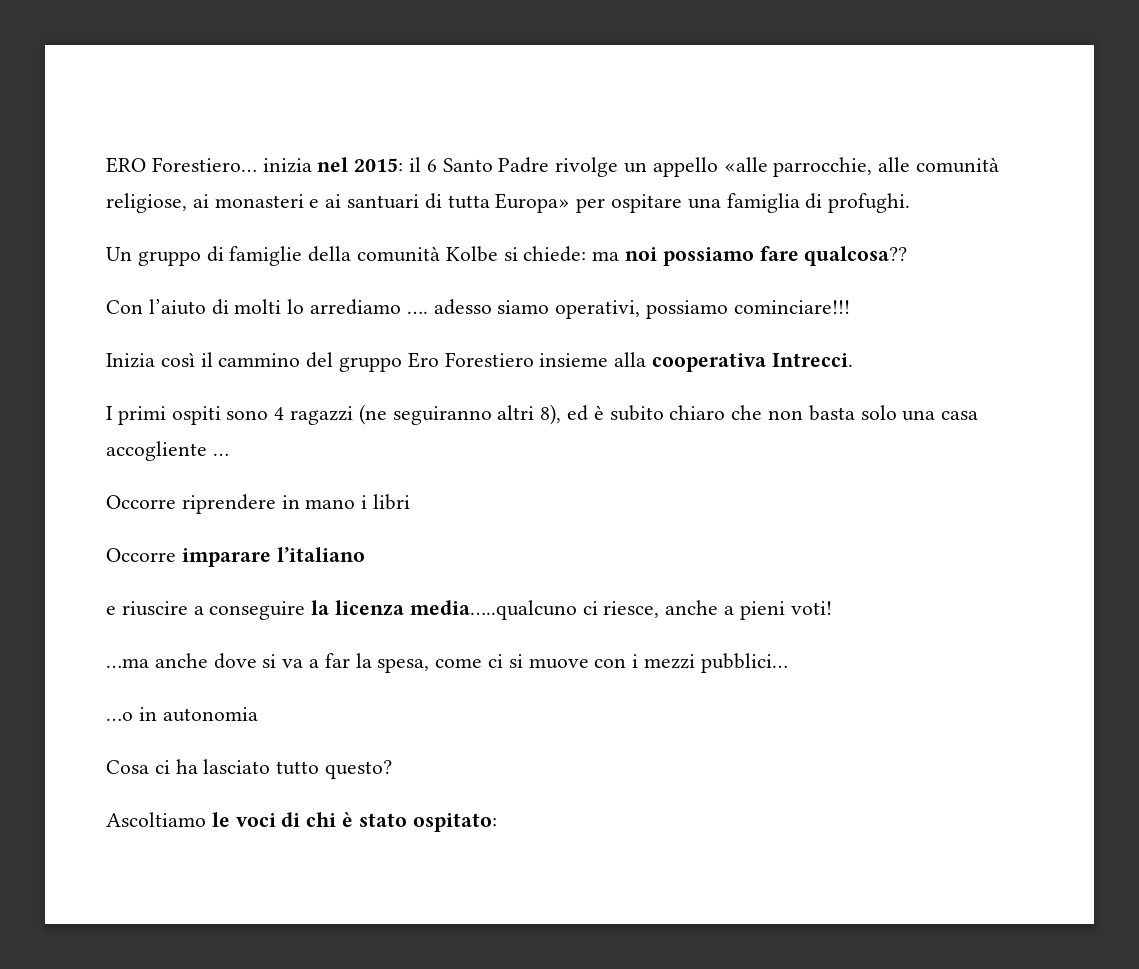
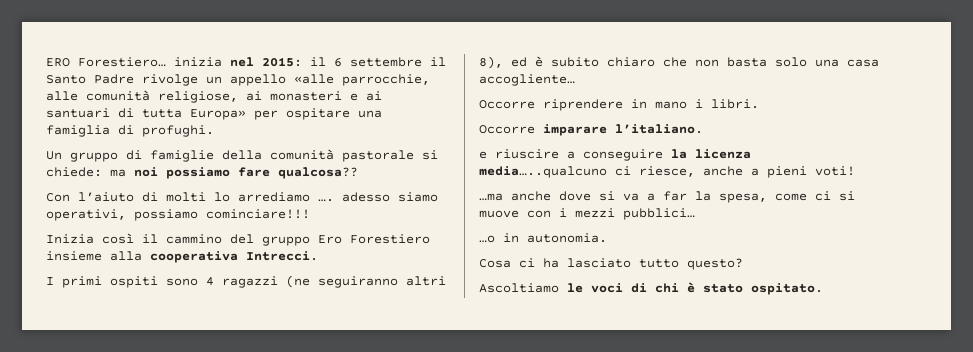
(437, 165) none -> [350,57,446,67] settembre il
[445,246,498,262] Kolbe -> [342,150,414,162] pastorale
[106,441,229,461] accogliente … -> [479,74,575,86] accogliente…
[373,494,411,510] libri -> [711,99,759,109] libri.
[276,547,365,562] l’italiano -> [615,124,703,134] l’italiano.
[162,707,258,722] autonomia -> [527,233,607,243] autonomia.
[412,813,497,832] ospitato: -> [751,283,823,295] ospitato.

